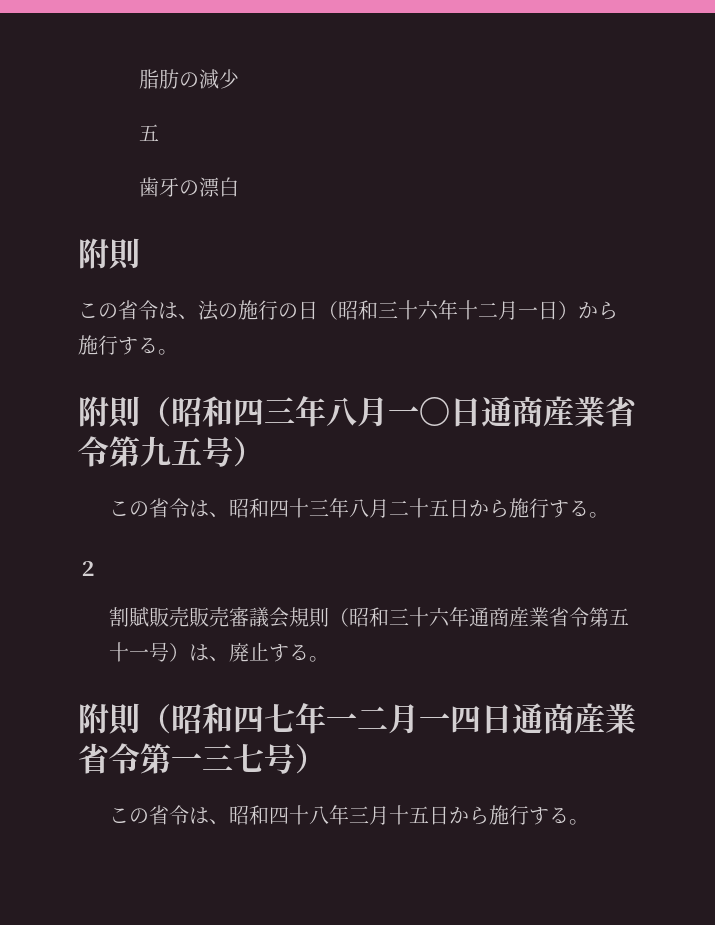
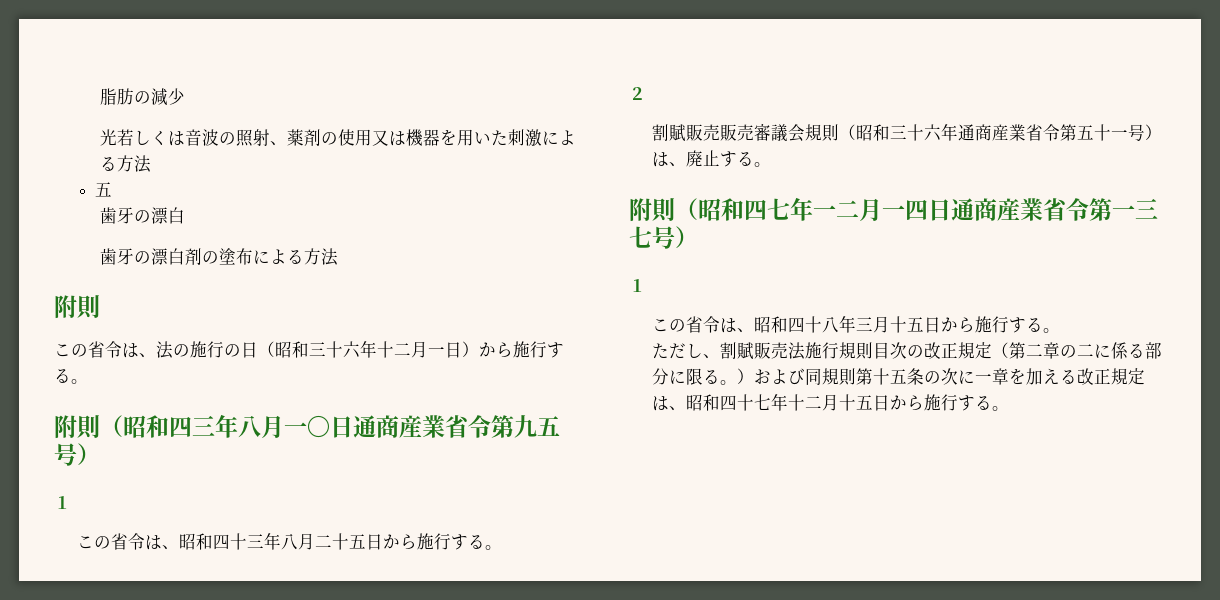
[139,124,160,141] [139,177,240,197] 五 // 歯牙の漂白 -> [100,129,577,147] [100,155,152,173] [95,182,113,197] [100,207,186,224] [100,248,339,266] 光若しくは音波の照射、薬剤の使用又は機器を用いた刺激による方法 // 五 // 歯牙の漂白 // 歯牙の漂白剤の塗布による方法
(264, 452) none -> [54,496,71,509] // １
(326, 759) none -> [629,279,646,292] // １
(589, 822) none -> [652,342,1163,360] [652,368,1146,386] [652,393,1010,411] // ただし、割賦販売法施行規則目次の改正規定（第二章の二に係る部分に限る。）および同規則第十五条の次に一章を加える改正規定は、昭和四十七年十二月十五日から施行する。

